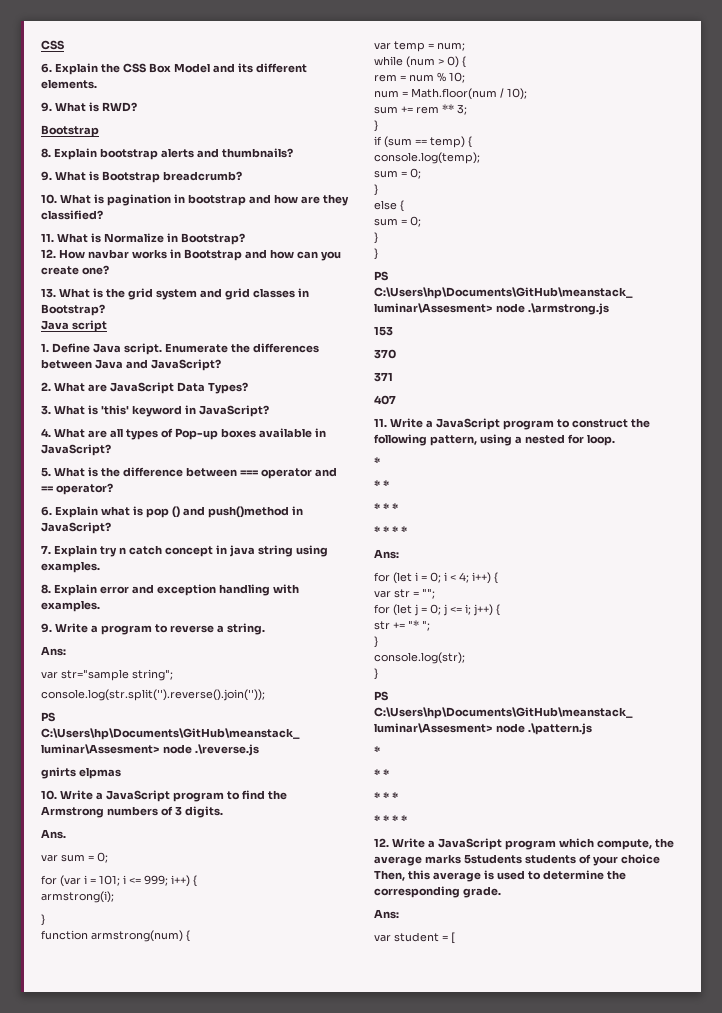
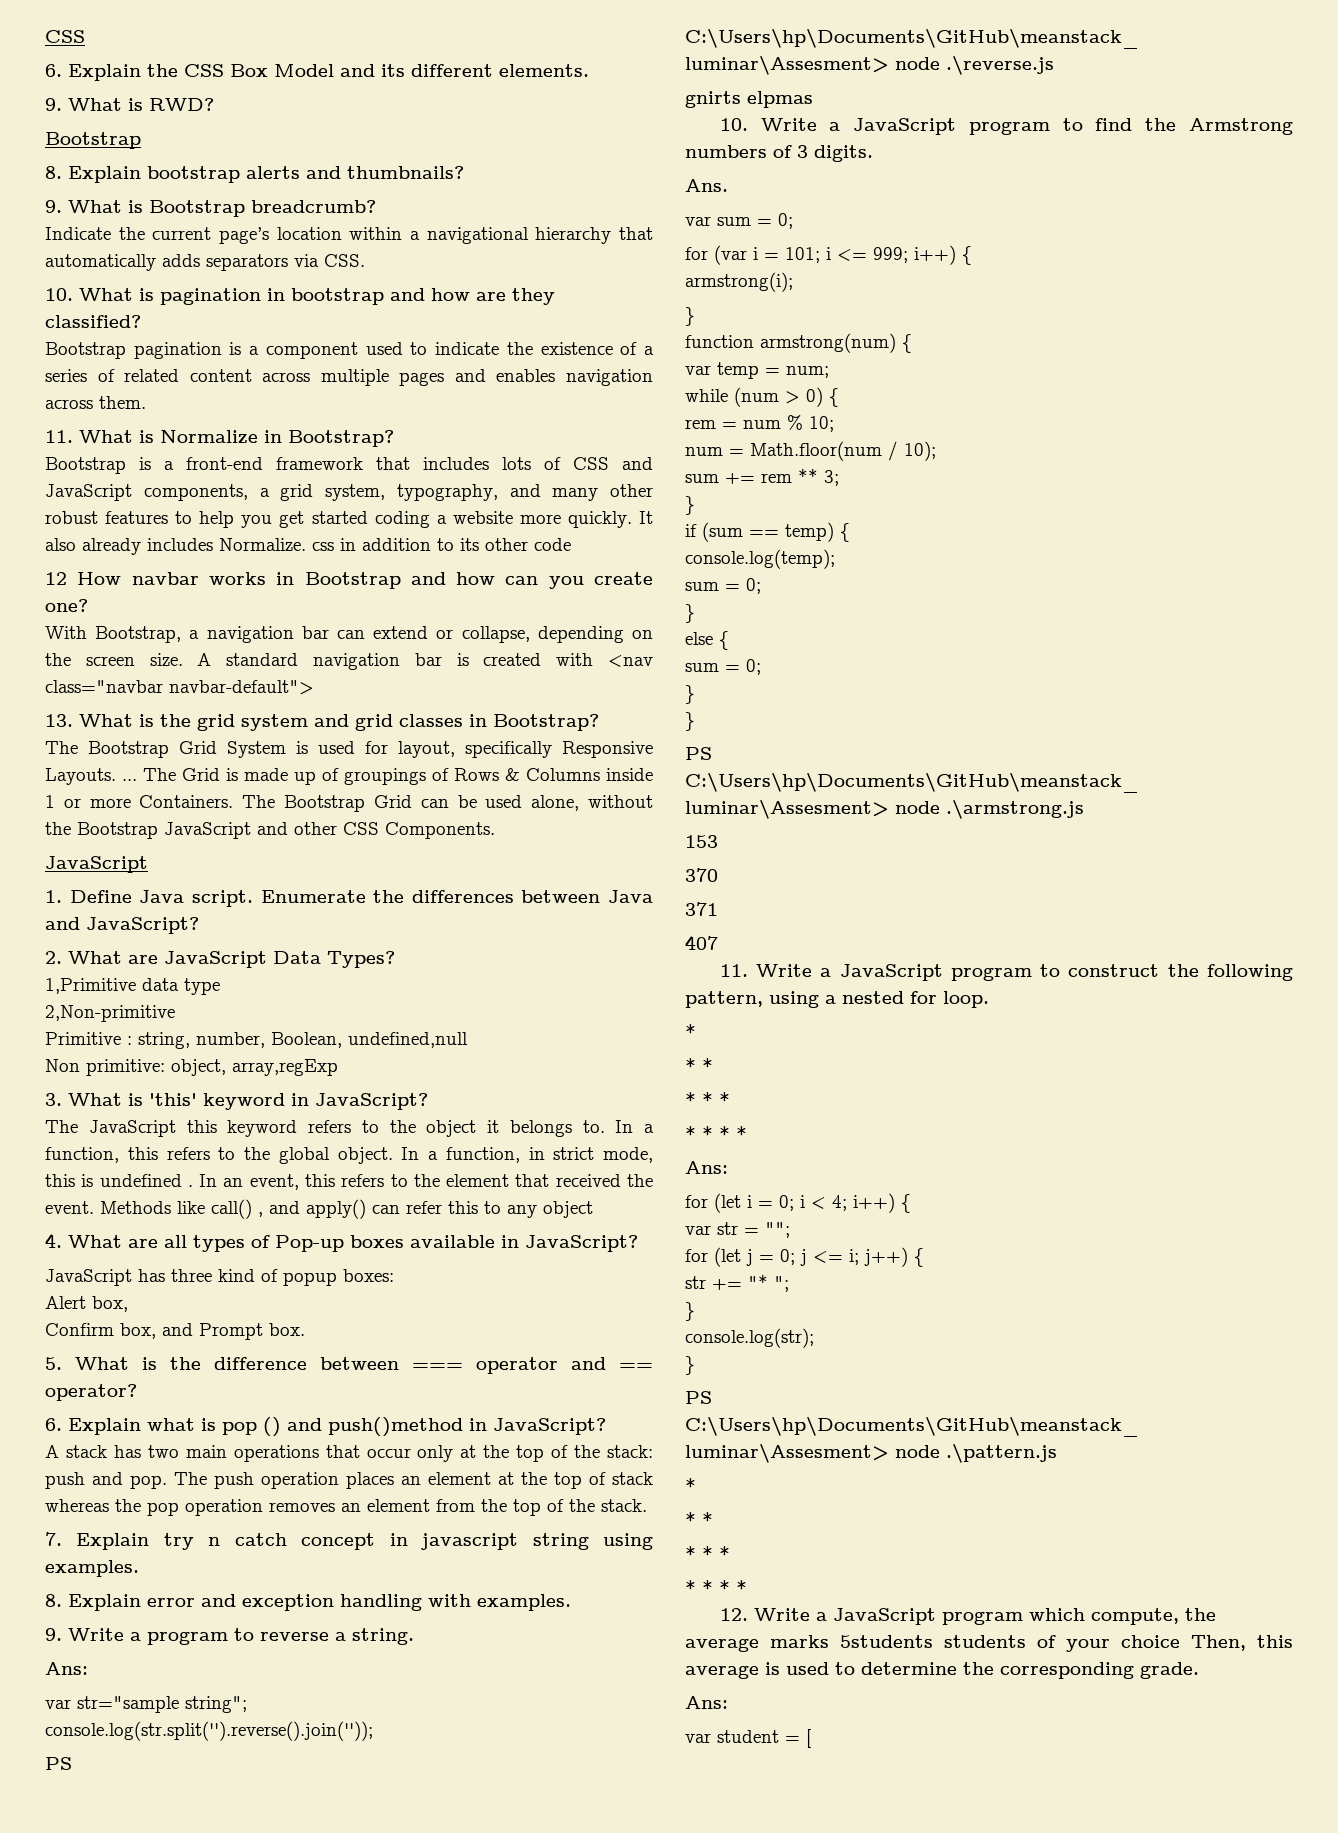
(242, 176) none -> [45,227,653,244] [45,254,365,271] // Indicate the current page’s location within a navigational hierarchy that automatically adds separators via CSS.
(103, 215) none -> [45,342,655,359] [45,369,653,386] [45,396,146,409] // Bootstrap pagination is a component used to indicate the existence of a series of related content across multiple pages and enables navigation across them.
[41,249,56,258] 12. -> [45,457,653,474] [45,484,653,501] [45,511,653,528] [45,538,571,555] [45,572,67,585] Bootstrap is a front-end framework that includes lots of CSS and JavaScript components, a grid system, typography, and many other robust features to help you get started coding a website more quickly. It also already includes Normalize. css in addition to its other code // 12
(109, 270) none -> [45,626,653,643] [45,653,653,670] [45,680,314,695] // With Bootstrap, a navigation bar can extend or collapse, depending on the screen size. A standard navigation bar is created with <nav class="navbar navbar-default">
[41,320,107,332] Java script -> [45,741,653,758] [45,768,653,785] [45,795,653,812] [45,822,495,839] [45,856,148,873] The Bootstrap Grid System is used for layout, specifically Responsive Layouts. ... The Grid is made up of groupings of Rows & Columns inside 1 or more Containers. The Bootstrap Grid can be used alone, without the Bootstrap JavaScript and other CSS Components. // JavaScript
(248, 388) none -> [45,978,220,995] [45,1005,175,1022] [45,1032,468,1049] [45,1059,338,1076] // 1,Primitive data type // 2,Non-primitive // Primitive : string, number, Boolean, undefined,null // Non primitive: object, array,regExp
(269, 411) none -> [45,1120,654,1137] [45,1147,653,1164] [45,1174,653,1190] [45,1199,593,1219] // The JavaScript this keyword refers to the object it belongs to. In a function, this refers to the global object. In a function, in strict mode, this is undefined . In an event, this refers to the element that received the event. Methods like call() , and apply() can refer this to any object
(111, 450) none -> [45,1269,394,1286] [45,1296,128,1312] [45,1323,305,1340] // JavaScript has three kind of popup boxes: // Alert box, // Confirm box, and Prompt box.
(111, 528) none -> [45,1445,654,1462] [45,1472,653,1489] [45,1499,647,1516] // A stack has two main operations that occur only at the top of the stack: push and pop. The push operation places an element at the top of stack whereas the pop operation removes an element from the top of the stack.
[230,545,255,557] java -> [421,1533,519,1550] javascript

